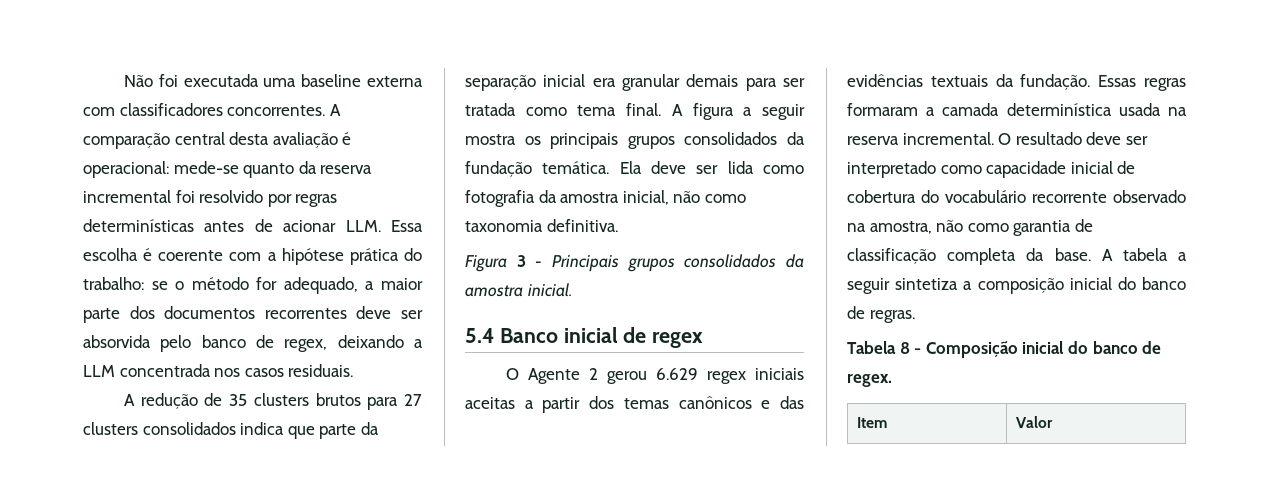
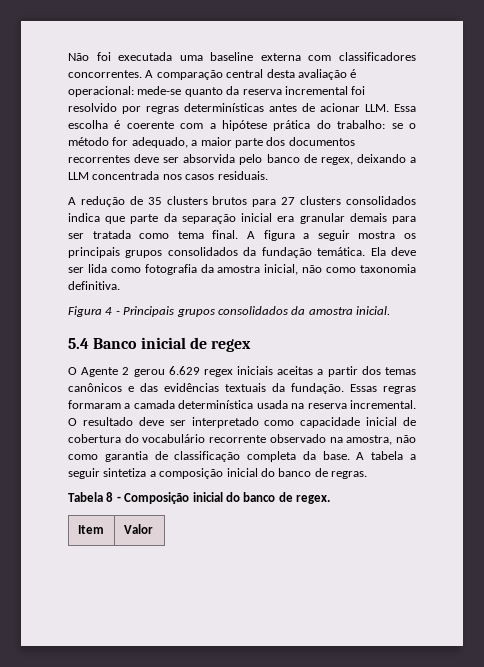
[516,255,526,267] 3 -> [105,307,113,315] 4

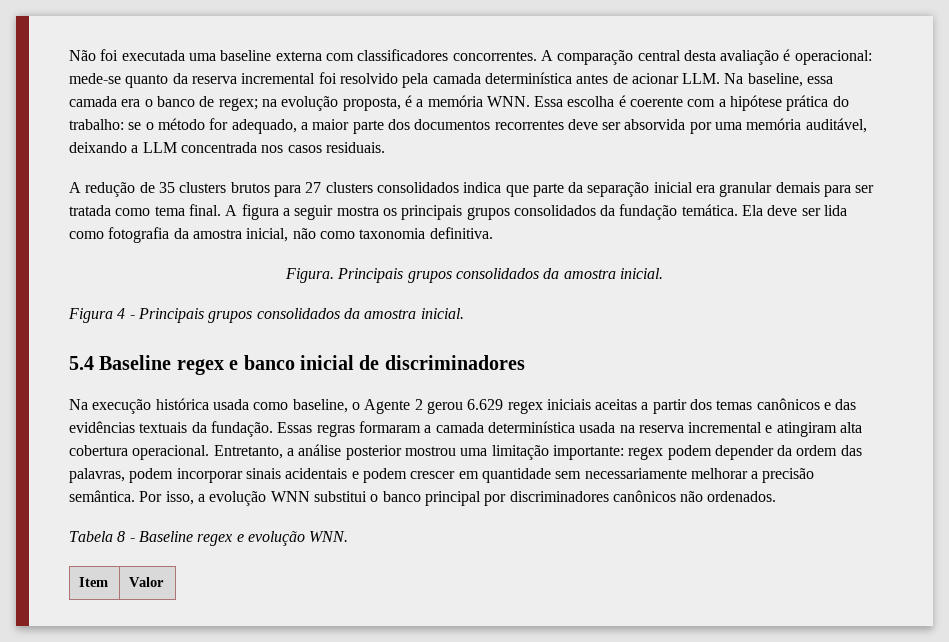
[122,103,264,114] por regras determinísticas -> [402,72,572,88] pela camada determinística
(389, 108) none -> [724,73,834,87] [69,95,530,111] Na baseline, essa camada era o banco de regex; na evolução proposta, é a memória WNN.
[239,154,353,165] pelo banco de regex, -> [689,118,867,134] por uma memória auditável,
(120, 285) none -> [285,268,663,283] // Figura. Principais grupos consolidados da amostra inicial.
[93,337,252,352] [68,367,77,375] Banco inicial de regex // O -> [99,355,525,375] [69,398,360,414] Baseline regex e banco inicial de discriminadores // Na execução histórica usada como baseline, o
[350,400,416,409] [68,417,416,428] [68,434,417,445] [68,451,416,462] [68,468,367,479] [68,492,330,504] incremental. O resultado deve ser interpretado como capacidade inicial de cobertura do vocabulário recorrente observado na amostra, não como garantia de classificação completa da base. A tabela a seguir sintetiza a composição inicial do banco de regras. // Tabela 8 - Composição inicial do banco de regex. -> [688,422,863,437] [69,444,862,460] [69,468,815,483] [69,490,777,506] [69,531,349,546] incremental e atingiram alta cobertura operacional. Entretanto, a análise posterior mostrou uma limitação importante: regex podem depender da ordem das palavras, podem incorporar sinais acidentais e podem crescer em quantidade sem necessariamente melhorar a precisão semântica. Por isso, a evolução WNN substitui o banco principal por discriminadores canônicos não ordenados. // Tabela 8 - Baseline regex e evolução WNN.

